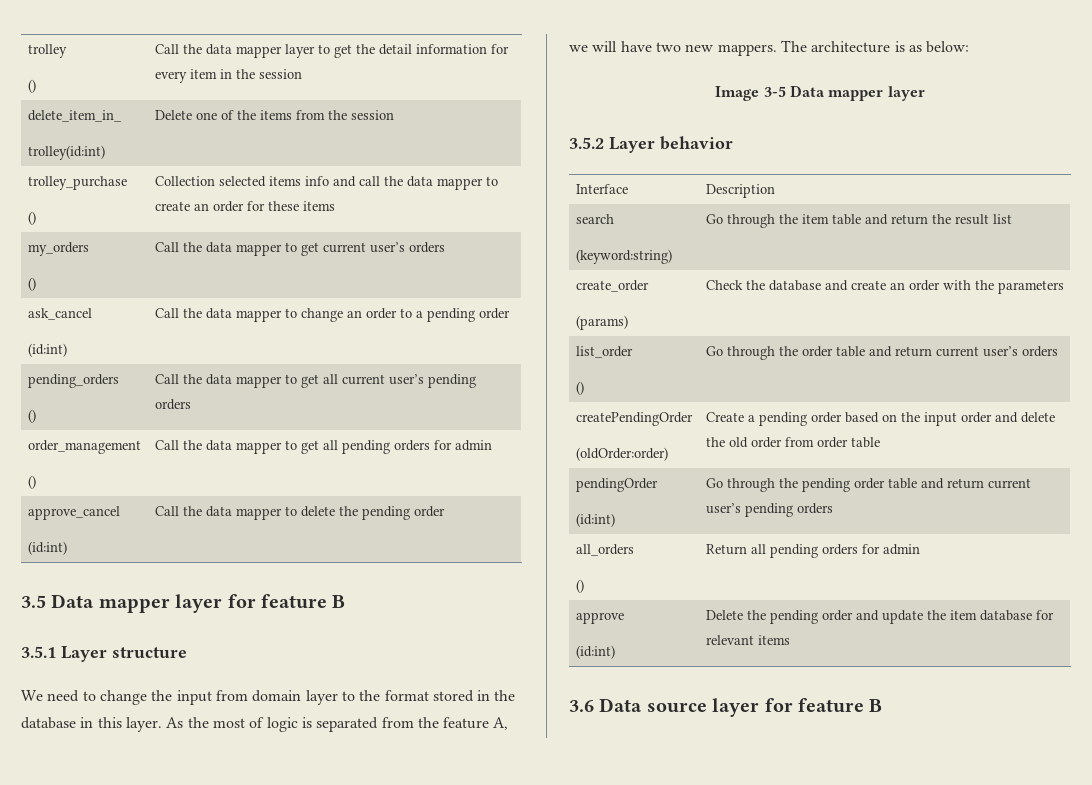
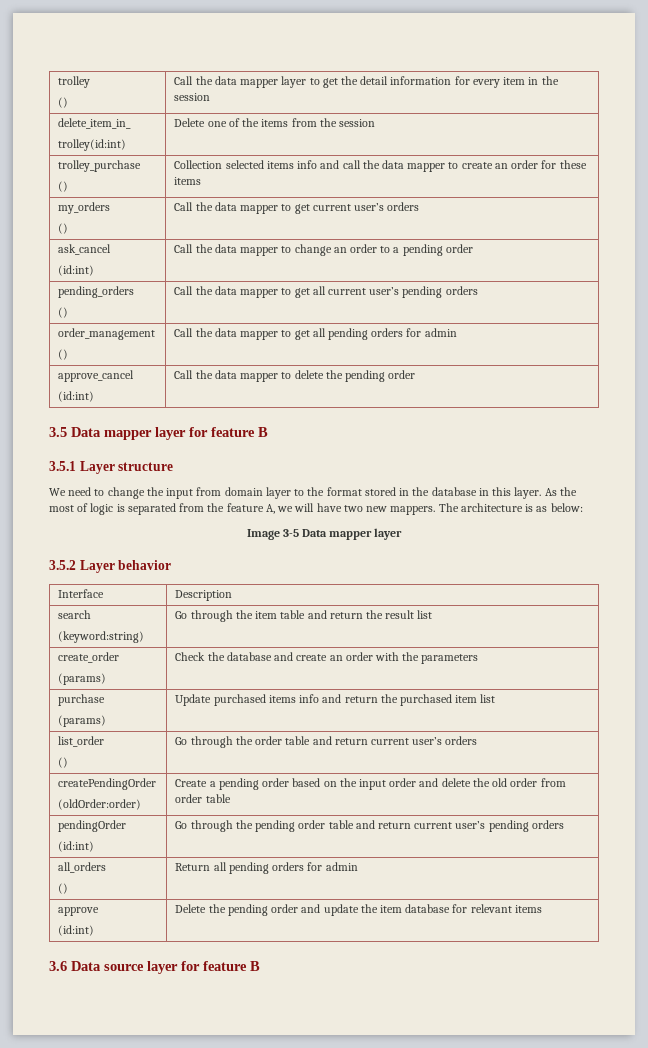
(1064, 287) none -> [58,694,106,706] [58,715,107,727] [175,694,496,706] // purchase // (params) | Update purchased items info and return the purchased item list

